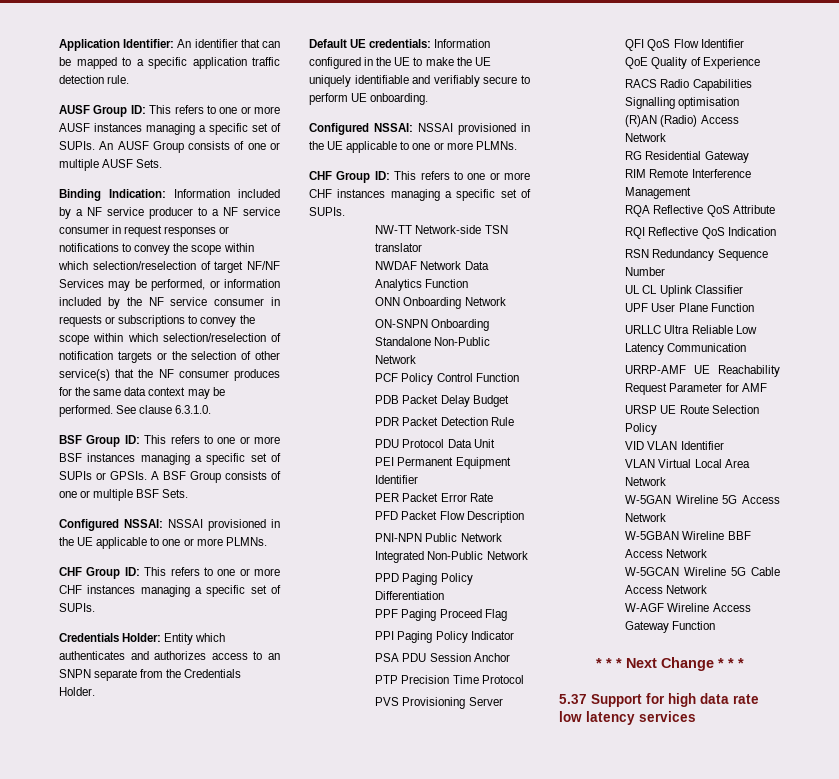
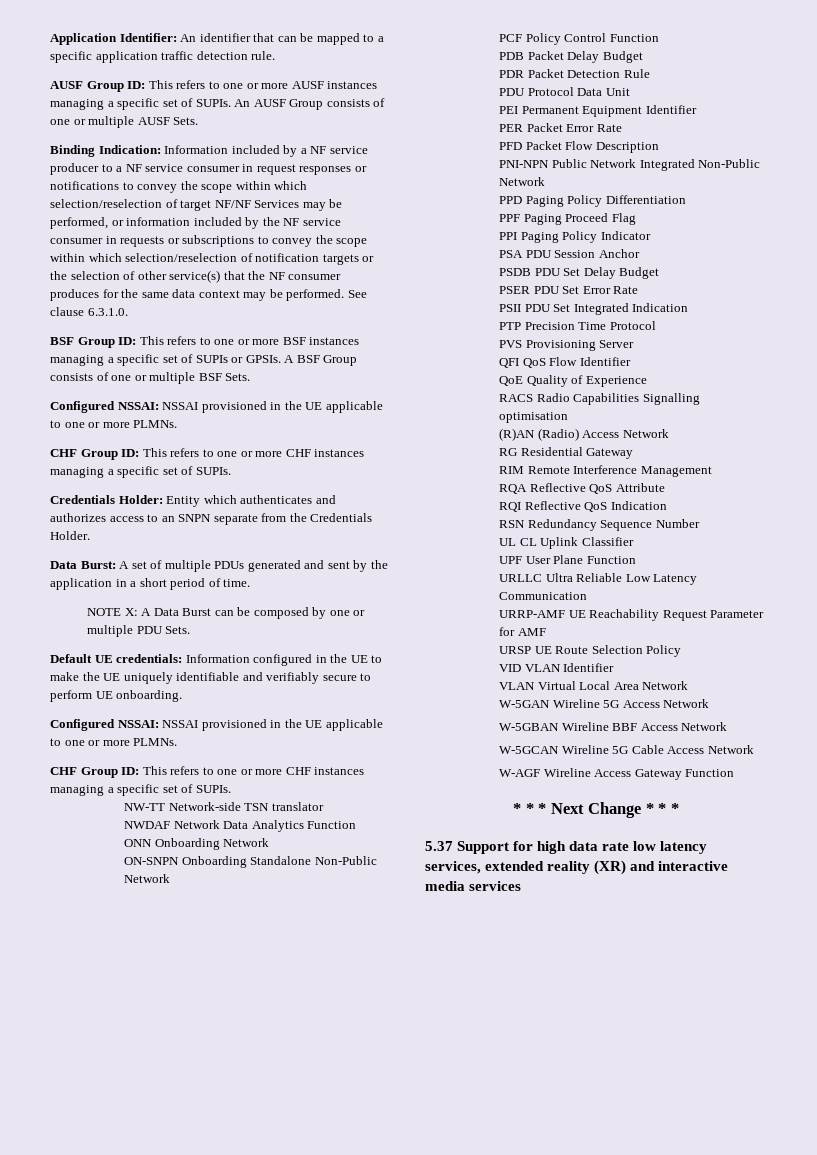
(95, 691) none -> [50,560,388,572] [50,578,251,590] [87,607,366,619] [87,625,191,637] // Data Burst: A set of multiple PDUs generated and sent by the application in a short period of time. // NOTE X: A Data Burst can be composed by one or multiple PDU Sets.
(510, 657) none -> [499,267,660,279] [499,286,639,294] [499,303,689,315] // PSDB PDU Set Delay Budget // PSER PDU Set Error Rate // PSII PDU Set Integrated Indication
(635, 718) none -> [425,860,729,875] [425,881,465,891] services, extended reality (XR) and interactive media

